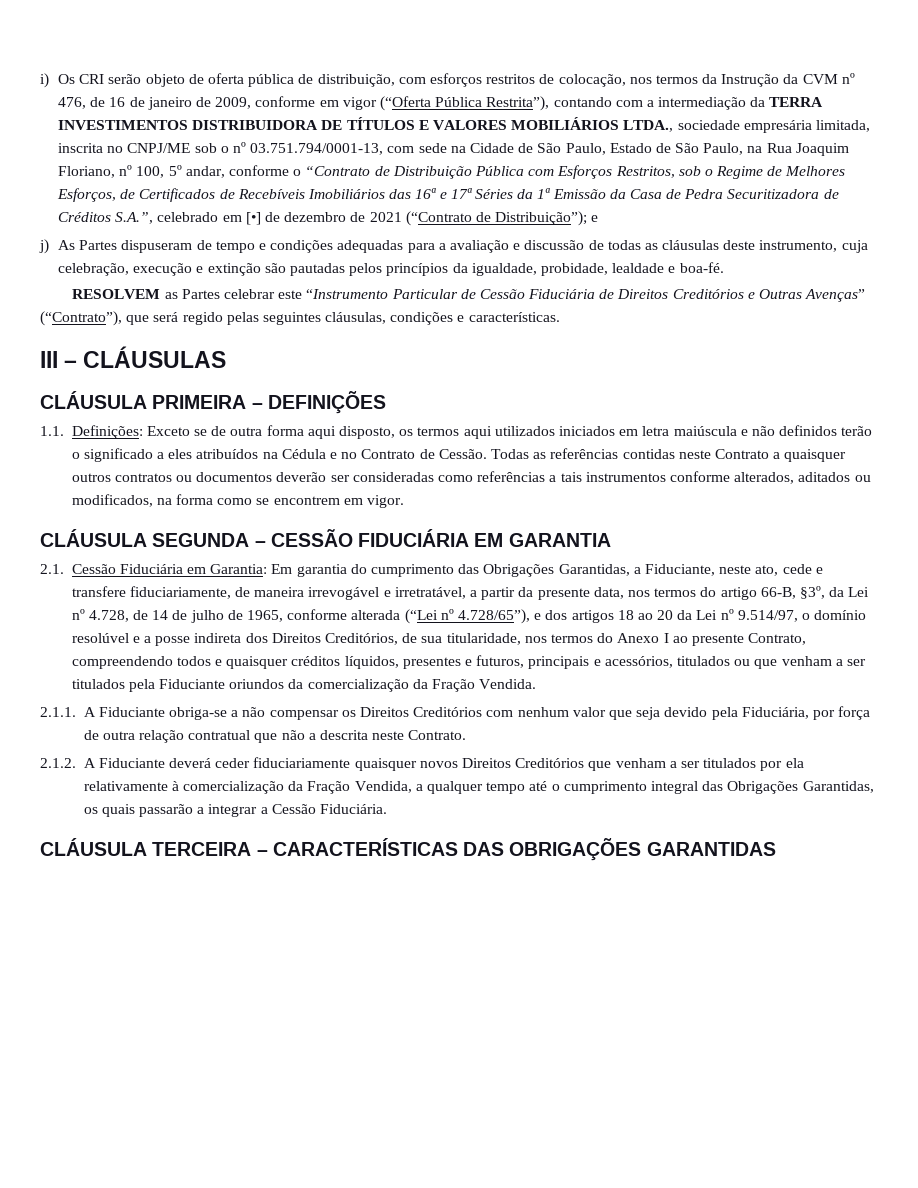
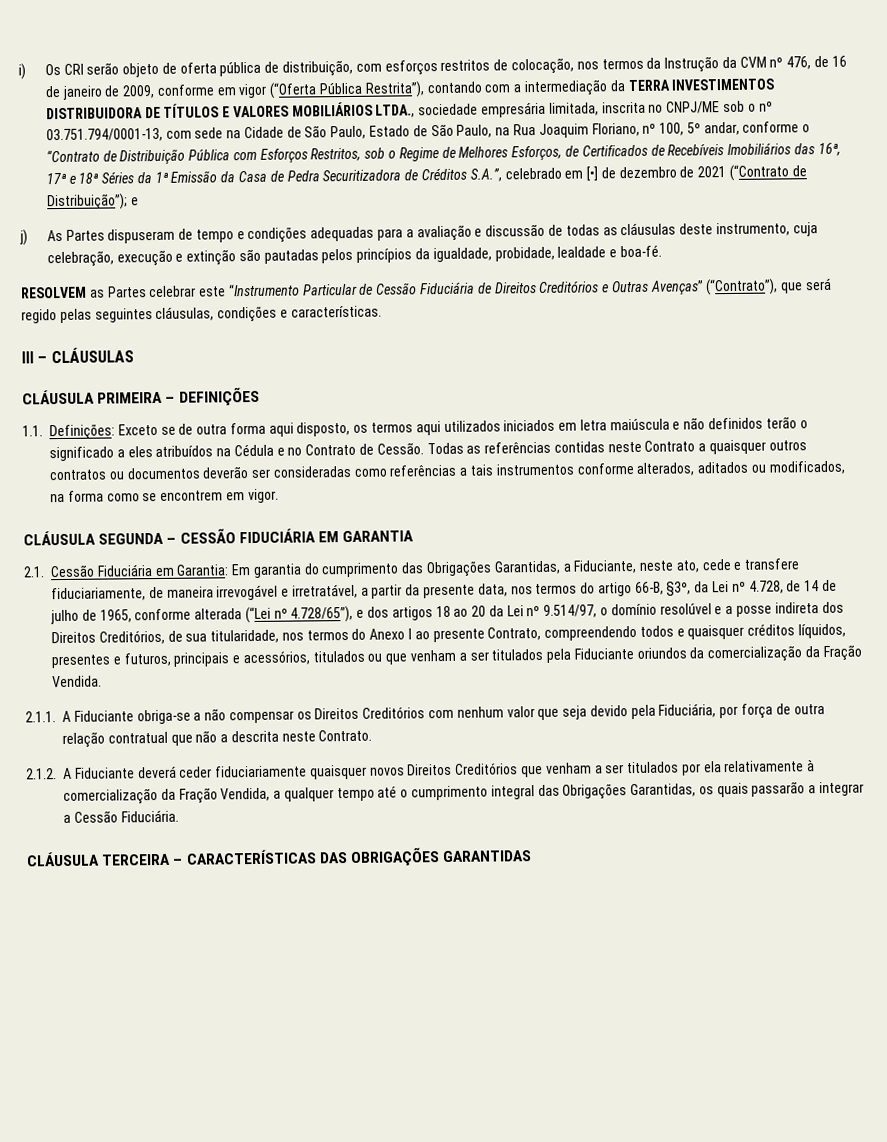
[415,188,472,199] 16ª e 17ª -> [817,142,841,157] [45,172,100,185] 16ª, 17ª e 18ª

